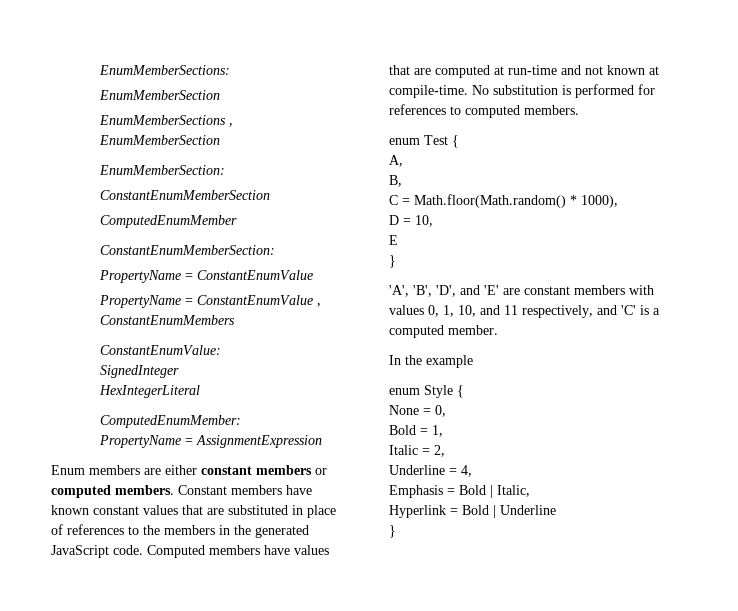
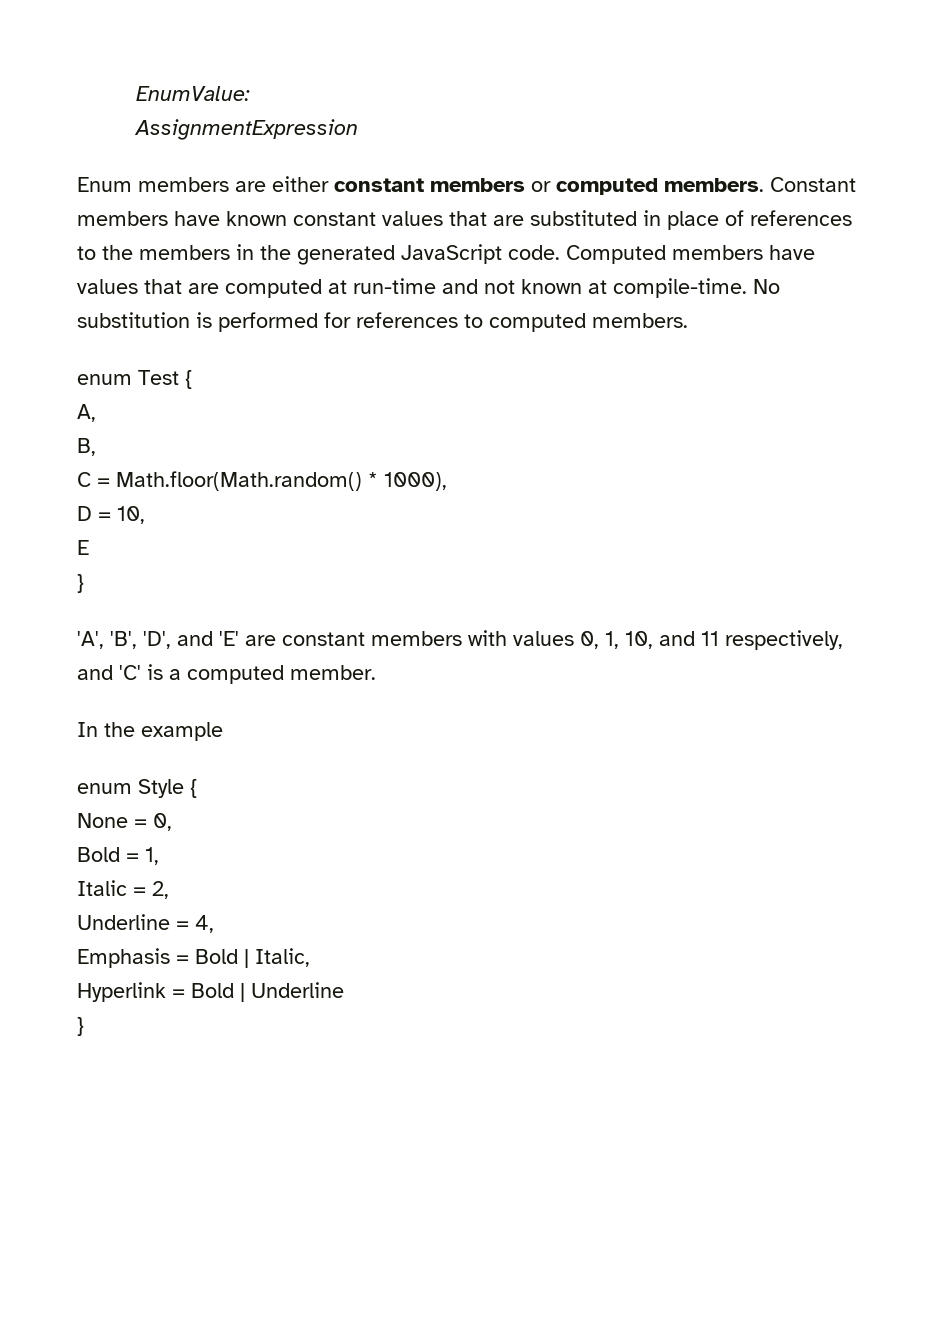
[98,65,230,75] [98,90,220,100] [98,115,233,127] [98,135,220,145] [98,165,225,175] [99,190,270,200] [99,215,237,228] [99,245,275,255] [98,270,313,283] [98,295,321,308] [99,315,235,325] [99,345,221,355] [99,365,179,378] [98,385,200,398] [99,415,241,428] [98,435,193,448] EnumMemberSections: // EnumMemberSection // EnumMemberSections , EnumMemberSection // EnumMemberSection: // ConstantEnumMemberSection // ComputedEnumMember // ConstantEnumMemberSection: // PropertyName = ConstantEnumValue // PropertyName = ConstantEnumValue , ConstantEnumMembers // ConstantEnumValue: // SignedInteger // HexIntegerLiteral // ComputedEnumMember: // PropertyName = -> [136,86,251,101] EnumValue: //

